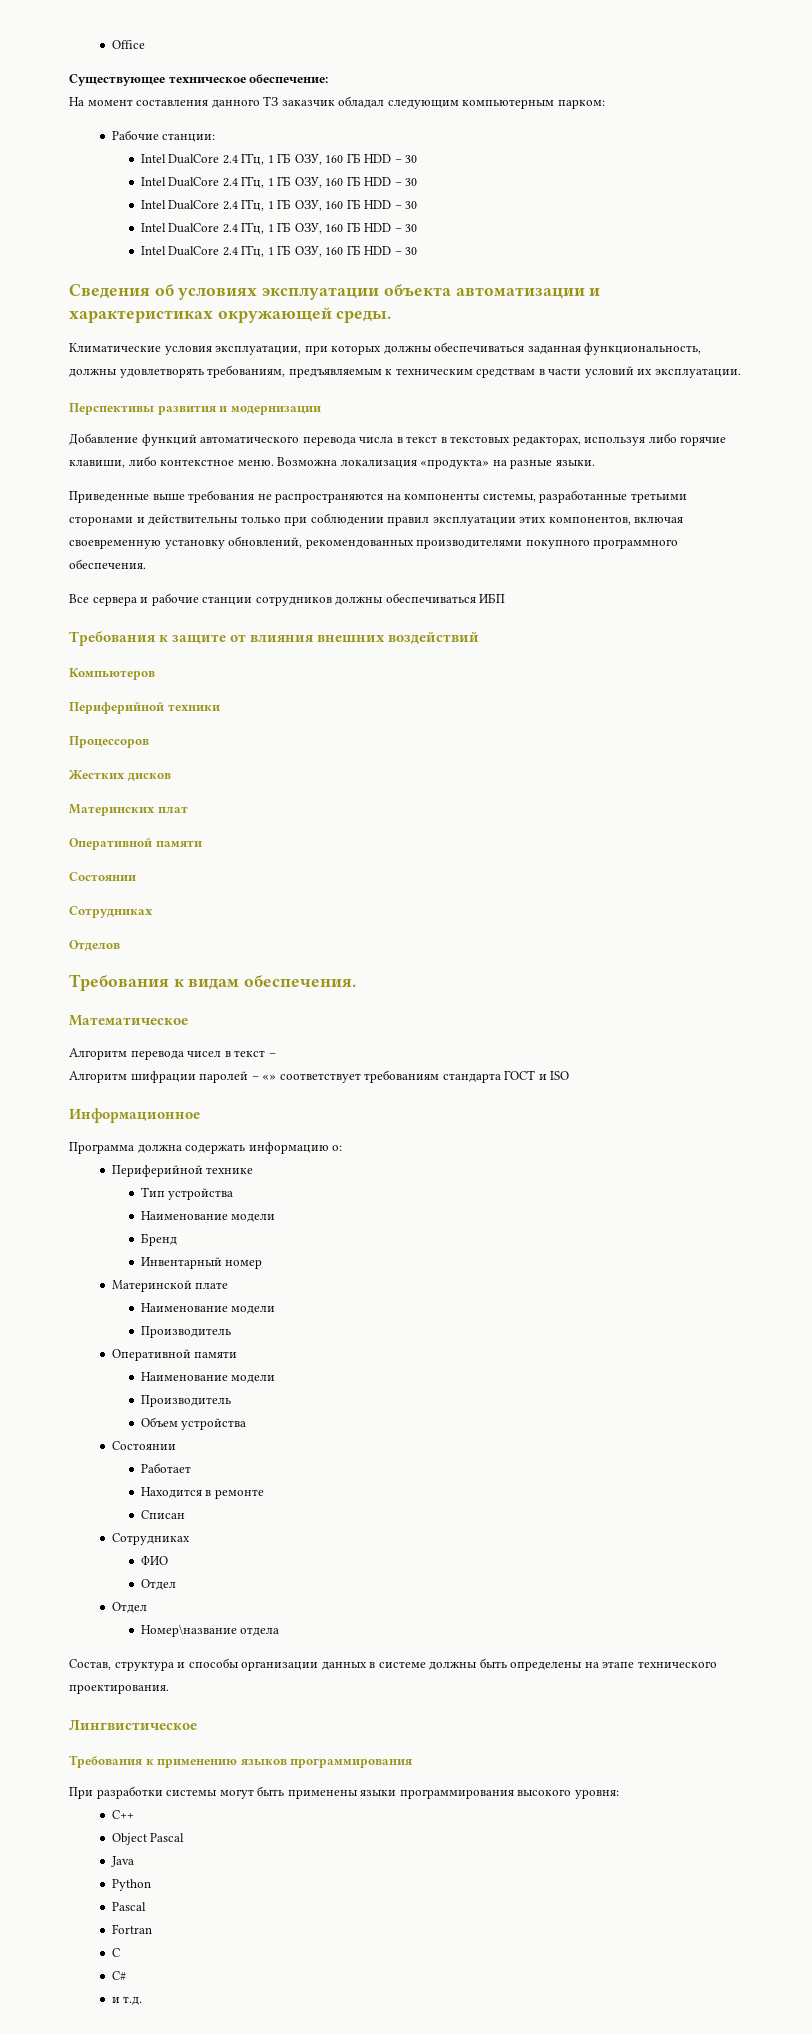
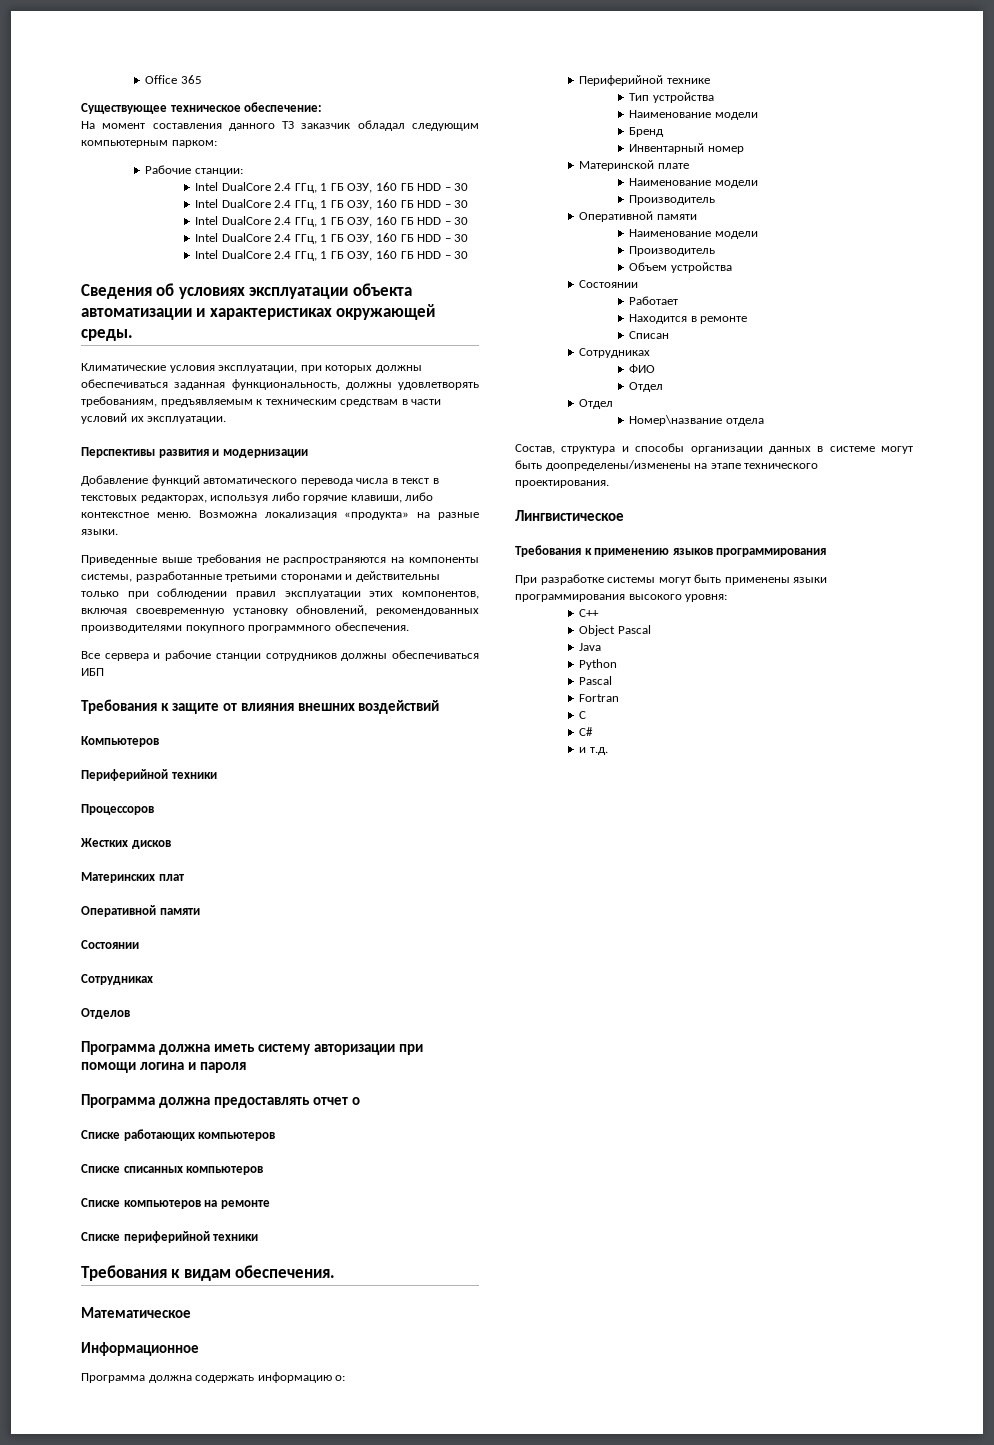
(145, 44) none -> [180,75,202,84] 365
(120, 946) none -> [81,1041,423,1055] [81,1062,246,1073] [81,1094,360,1108] [81,1129,276,1141] [81,1164,264,1175] [81,1198,270,1209] [81,1231,259,1243] // Программа должна иметь систему авторизации при помощи логина и пароля // Программа должна предоставлять отчет о // Списке работающих компьютеров // Списке списанных компьютеров // Списке компьютеров на ремонте // Списке периферийной техники
[69,1048,276,1060] [69,1070,570,1083] // Алгоритм перевода чисел в текст – // Алгоритм шифрации паролей – «» соответствует требованиям стандарта ГОСТ и ISO -> (191, 1312) none
[429,1658,583,1671] должны быть определены -> [881,446,913,454] [515,460,691,471] могут быть доопределены/изменены
[96,1786,163,1799] разработки -> [540,574,604,585] разработке

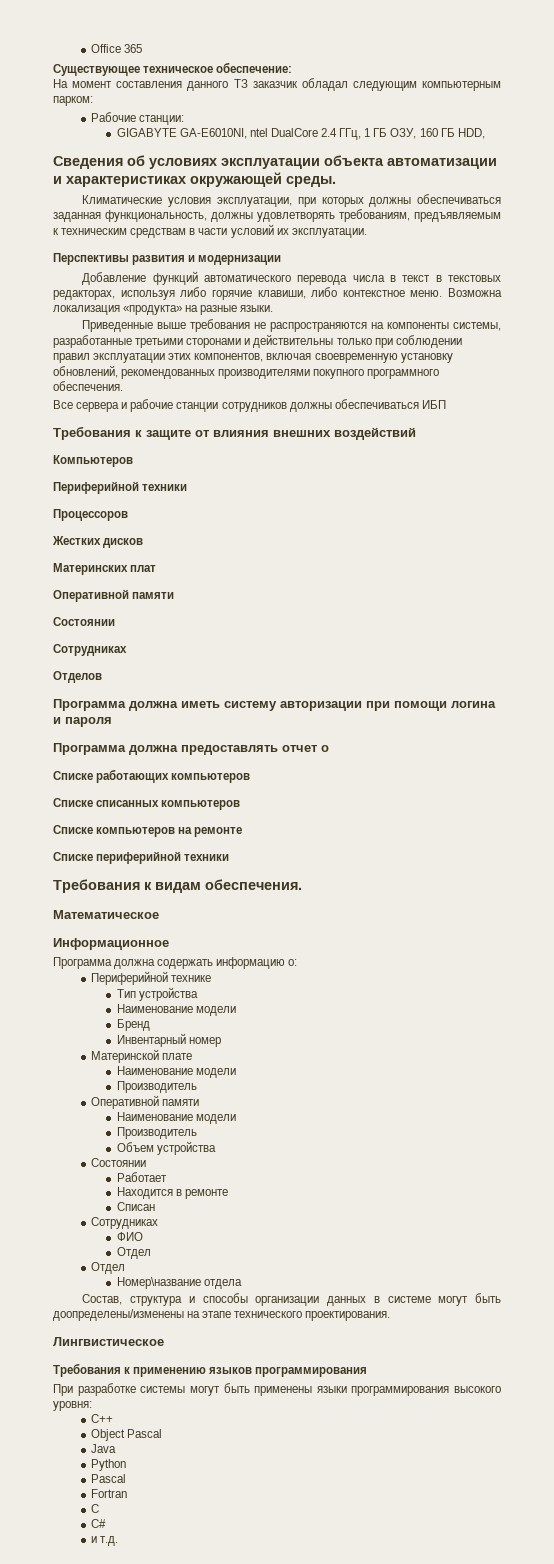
[195,182,469,193] [195,199,469,210] [195,216,469,227] [195,233,469,244] [195,250,469,261] Intel DualCore 2.4 ГГц, 1 ГБ ОЗУ, 160 ГБ HDD – 30 // Intel DualCore 2.4 ГГц, 1 ГБ ОЗУ, 160 ГБ HDD – 30 // Intel DualCore 2.4 ГГц, 1 ГБ ОЗУ, 160 ГБ HDD – 30 // Intel DualCore 2.4 ГГц, 1 ГБ ОЗУ, 160 ГБ HDD – 30 // Intel DualCore 2.4 ГГц, 1 ГБ ОЗУ, 160 ГБ HDD – 30 -> [116,128,485,140] GIGABYTE GA-E6010NI, ntel DualCore 2.4 ГГц, 1 ГБ ОЗУ, 160 ГБ HDD,

